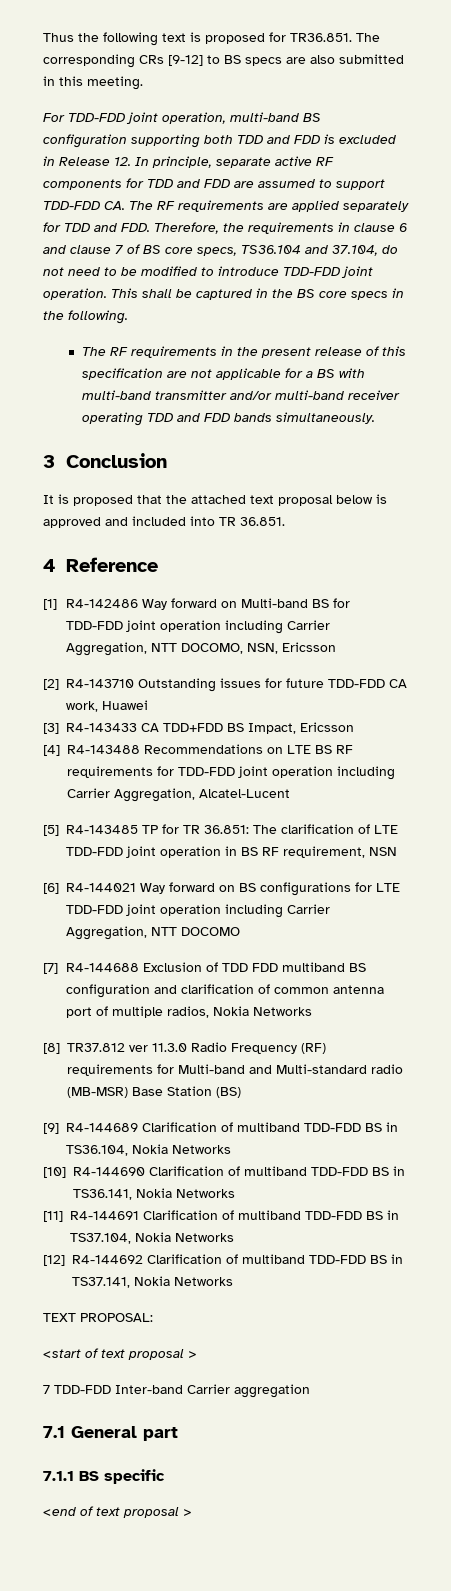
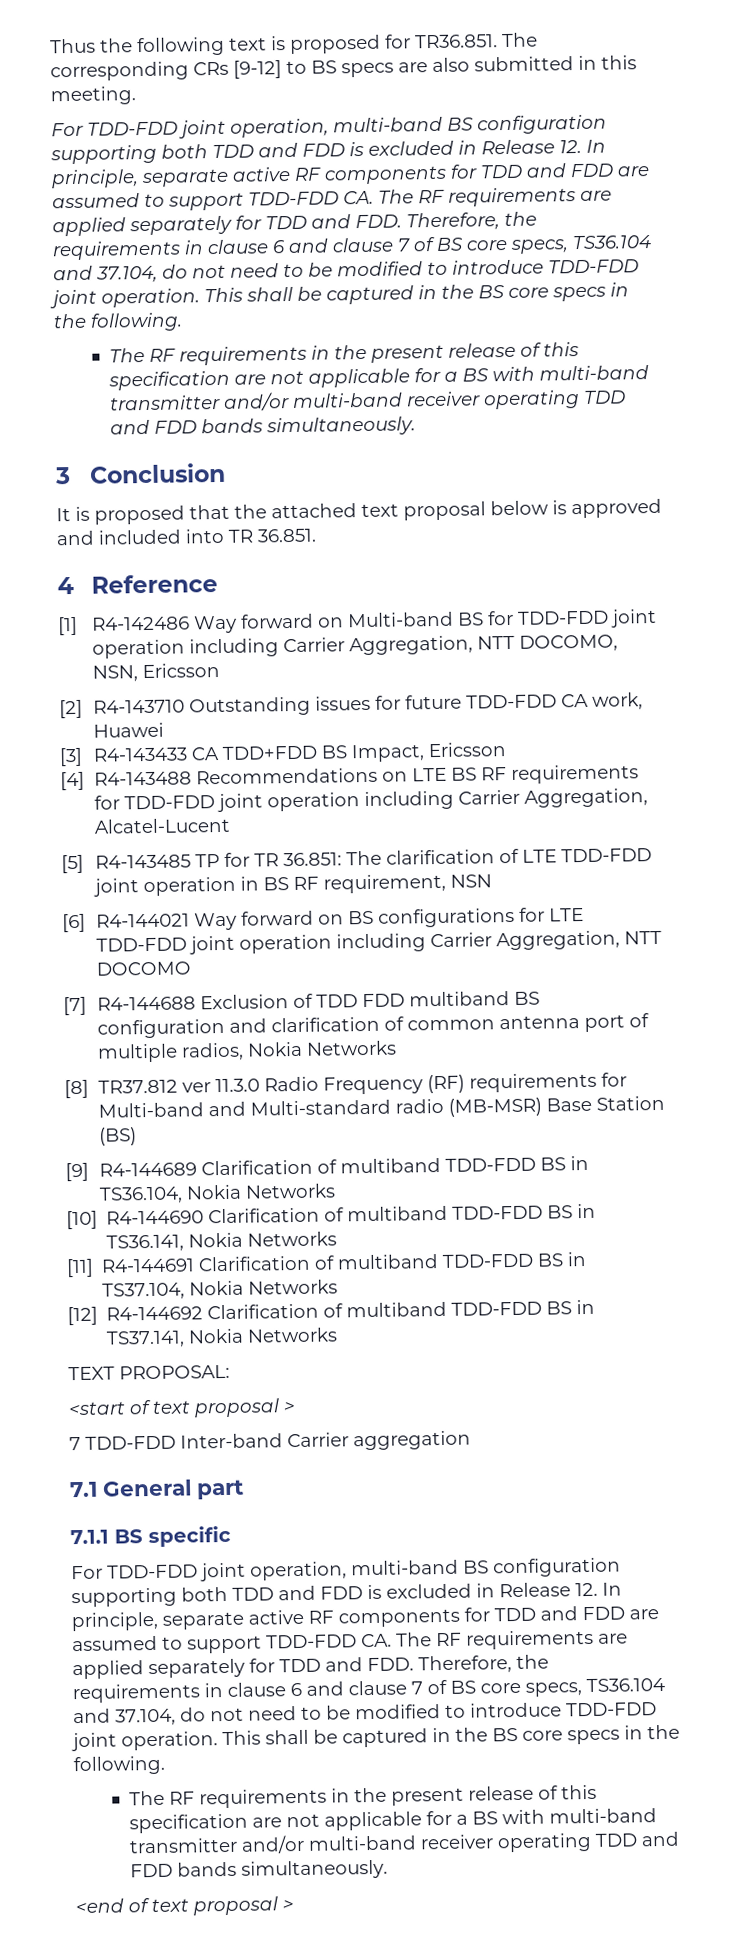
(165, 1476) none -> [71,1557,621,1582] [71,1582,622,1608] [71,1606,659,1632] [72,1629,628,1654] [72,1654,549,1680] [72,1677,665,1704] [73,1702,657,1726] [71,1724,680,1752] [73,1755,165,1776] [128,1784,597,1809] [128,1808,657,1834] [128,1831,680,1854] [129,1859,388,1880] // For TDD-FDD joint operation, multi-band BS configuration supporting both TDD and FDD is excluded in Release 12. In principle, separate active RF components for TDD and FDD are assumed to support TDD-FDD CA. The RF requirements are applied separately for TDD and FDD. Therefore, the requirements in clause 6 and clause 7 of BS core specs, TS36.104 and 37.104, do not need to be modified to introduce TDD-FDD joint operation. This shall be captured in the BS core specs in the following. // The RF requirements in the present release of this specification are not applicable for a BS with multi-band transmitter and/or multi-band receiver operating TDD and FDD bands simultaneously.

